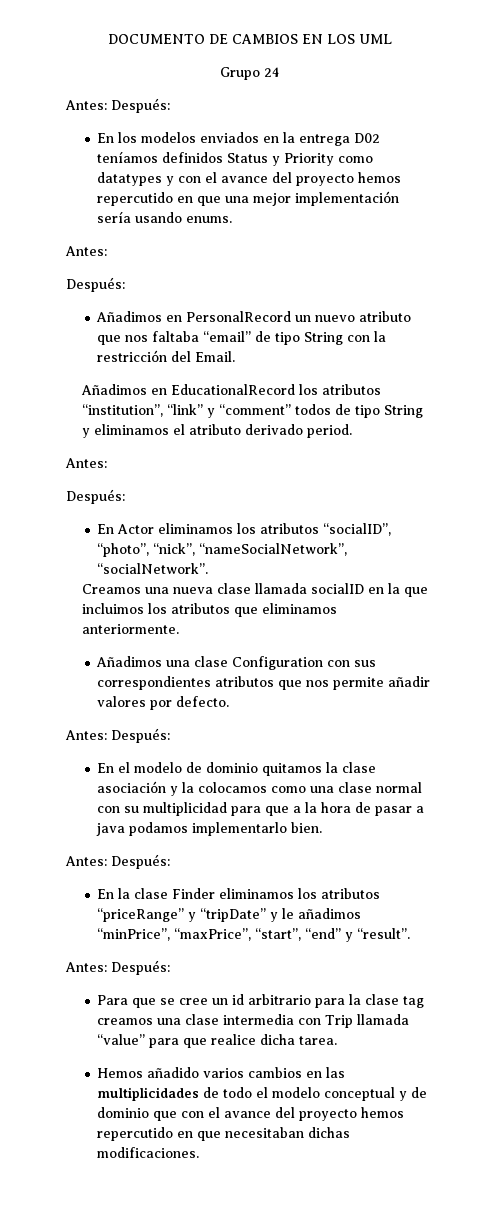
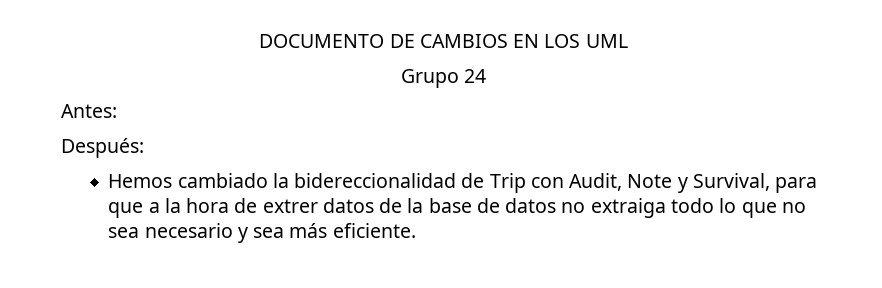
[111,98,170,113] [97,132,381,146] [97,151,374,166] [97,172,402,186] [97,191,400,206] [97,211,233,223] [65,246,107,256] [66,277,125,292] [96,311,412,322] [97,331,387,345] [97,350,236,362] [81,384,382,395] [82,404,424,418] [82,424,353,438] [65,458,107,468] [66,489,125,504] [97,523,392,536] [97,543,348,557] [97,563,209,574] [82,583,429,597] [82,603,338,617] [82,624,180,634] [96,656,377,670] [97,676,431,690] [97,696,230,710] [65,728,170,743] [97,762,377,776] [97,781,423,796] [97,802,228,816] Después: // En los modelos enviados en la entrega D02 teníamos definidos Status y Priority como datatypes y con el avance del proyecto hemos repercutido en que una mejor implementación sería usando enums. // Antes: // Después: // Añadimos en PersonalRecord un nuevo atributo que nos faltaba “email” de tipo String con la restricción del Email. // Añadimos en EducationalRecord los atributos “institution”, “link” y “comment” todos de tipo String y eliminamos el atributo derivado period. // Antes: // Después: // En Actor eliminamos los atributos “socialID”, “photo”, “nick”, “nameSocialNetwork”, “socialNetwork”. // Creamos una nueva clase llamada socialID en la que incluimos los atributos que eliminamos anteriormente. // Añadimos una clase Configuration con sus correspondientes atributos que nos permite añadir valores por defecto. // Antes: Después: // En el modelo de dominio quitamos la clase asociación y la colocamos como una clase normal con su multiplicidad -> [61,138,144,158] [108,173,770,193] // Después: // Hemos cambiado la bidereccionalidad de Trip con Audit, Note y Survival,
[375,806,425,816] [96,822,323,836] [65,854,170,869] [97,888,381,899] [97,908,362,922] [97,928,411,942] [65,960,170,975] [97,994,425,1008] [97,1014,410,1028] [97,1034,338,1048] [97,1067,346,1078] [97,1087,428,1101] [97,1107,405,1121] [97,1127,351,1141] [97,1147,200,1158] pasar a java podamos implementarlo bien. // Antes: Después: // En la clase Finder eliminamos los atributos “priceRange” y “tripDate” y le añadimos “minPrice”, “maxPrice”, “start”, “end” y “result”. // Antes: Después: // Para que se cree un id arbitrario para la clase tag creamos una clase intermedia con Trip llamada “value” para que realice dicha tarea. // Hemos añadido varios cambios en las multiplicidades de todo el modelo conceptual y de dominio que con el avance del proyecto hemos repercutido en que necesitaban dichas modificaciones. -> [262,198,806,218] [108,223,416,243] extrer datos de la base de datos no extraiga todo lo que no sea necesario y sea más eficiente.

